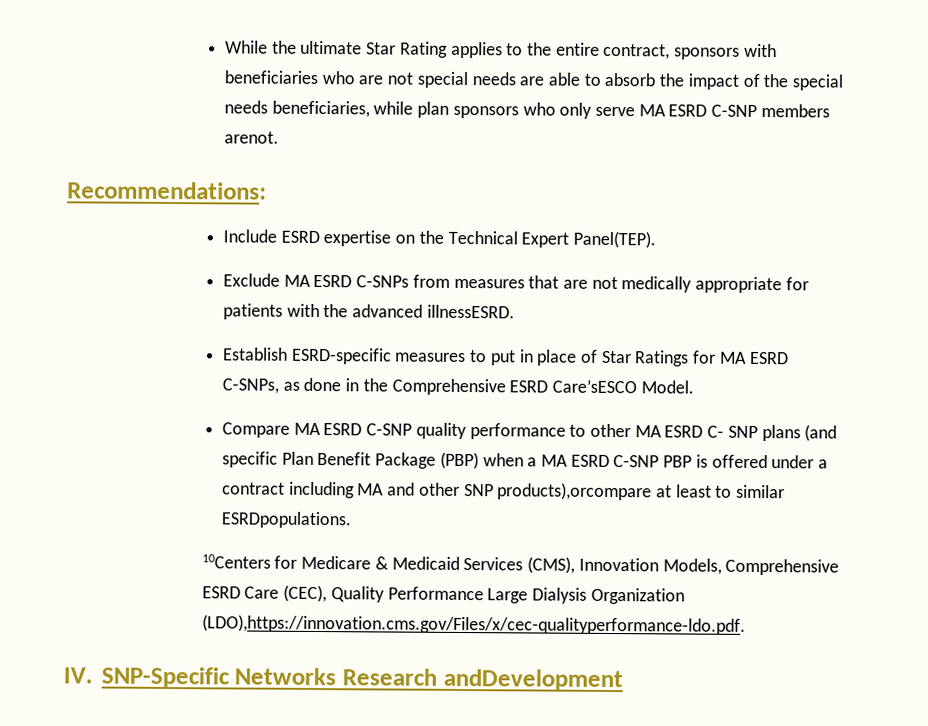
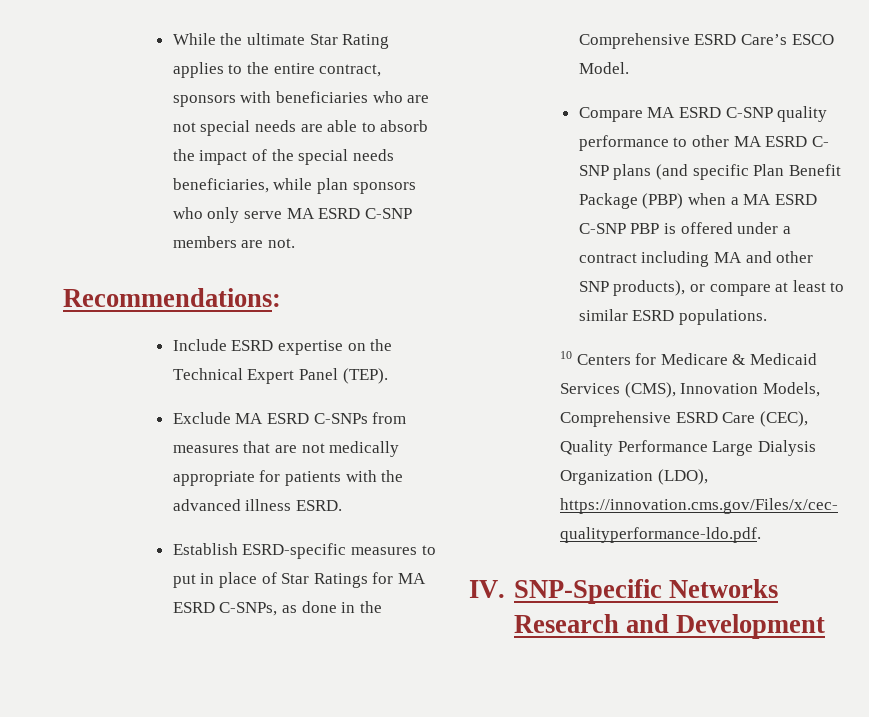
[223,131,279,144] arenot. -> [241,238,295,248] are not.
[573,230,657,249] Panel(TEP). -> [298,368,388,384] Panel (TEP).
[426,304,515,319] illnessESRD. -> [245,499,342,511] illness ESRD.
[552,379,638,394] Care’sESCO -> [740,34,834,45] Care’s ESCO
[497,482,653,501] products),orcompare -> [613,280,771,296] products), or compare
[220,511,351,529] [201,554,271,569] ESRDpopulations. // 10Centers -> [632,309,767,325] [560,351,631,365] ESRD populations. // 10 Centers
[201,614,746,635] (LDO),https://innovation.cms.gov/Files/x/cec-qualityperformance-ldo.pdf. -> [657,469,708,485] [560,498,839,514] [560,527,762,543] (LDO), https://innovation.cms.gov/Files/x/cec- qualityperformance-ldo.pdf.
[442,668,623,692] andDevelopment -> [625,614,825,639] and Development

